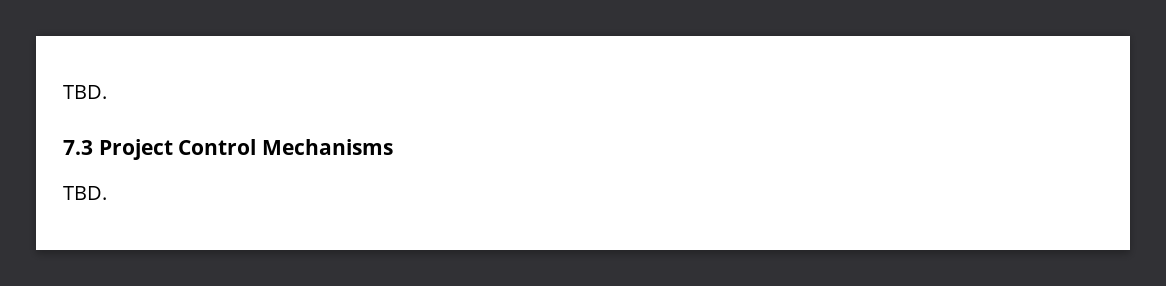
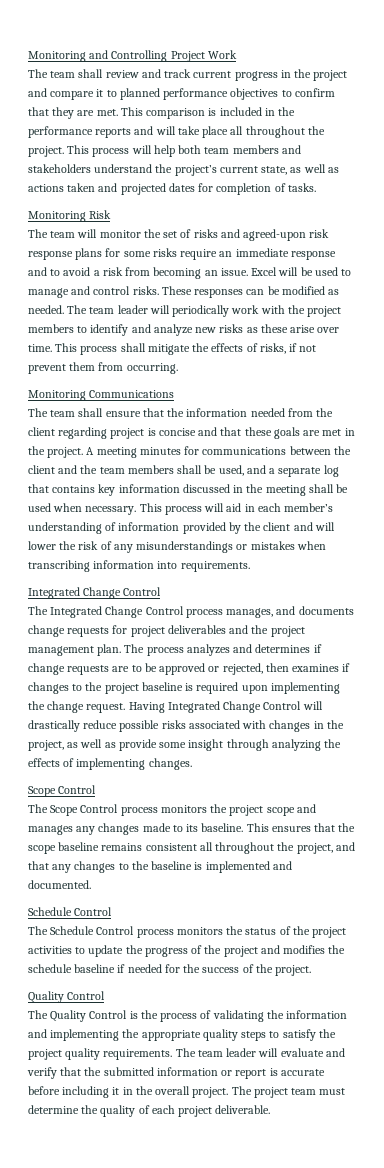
[63,85,107,99] [63,139,393,160] [63,186,107,200] TBD. // 7.3 Project Control Mechanisms // TBD. -> [28,50,237,62] [28,69,348,81] [28,88,335,100] [28,107,296,119] [28,126,325,138] [28,145,301,157] [28,164,339,176] [28,183,316,195] [28,210,112,222] [28,229,330,241] [28,248,336,260] [28,267,352,279] [28,286,340,298] [28,305,342,317] [28,324,340,336] [28,343,317,355] [28,362,178,374] [28,390,175,401] [28,408,334,417] [28,427,355,439] [28,446,351,458] [28,465,339,477] [28,484,349,496] [28,503,334,515] [28,522,335,534] [28,541,326,553] [28,560,250,572] [28,587,162,599] [28,606,354,618] [28,625,305,637] [28,644,322,656] [28,663,351,675] [28,682,340,694] [28,701,323,713] [28,720,344,732] [28,739,342,751] [28,758,192,770] [28,785,97,797] [28,804,316,816] [28,823,356,835] [28,842,355,854] [28,861,292,873] [28,880,91,889] [28,907,113,916] [28,926,347,938] [28,945,346,957] [28,964,312,976] [28,991,106,1003] [28,1010,348,1022] [28,1029,336,1041] [28,1048,345,1060] [27,1067,325,1079] [28,1086,346,1098] [28,1105,271,1117] Monitoring and Controlling Project Work // The team shall review and track current progress in the project and compare it to planned performance objectives to confirm that they are met. This comparison is included in the performance reports and will take place all throughout the project. This process will help both team members and stakeholders understand the project’s current state, as well as actions taken and projected dates for completion of tasks. // Monitoring Risk // The team will monitor the set of risks and agreed-upon risk response plans for some risks require an immediate response and to avoid a risk from becoming an issue. Excel will be used to manage and control risks. These responses can be modified as needed. The team leader will periodically work with the project members to identify and analyze new risks as these arise over time. This process shall mitigate the effects of risks, if not prevent them from occurring. // Monitoring Communications // The team shall ensure that the information needed from the client regarding project is concise and that these goals are met in the project. A meeting minutes for communications between the client and the team members shall be used, and a separate log that contains key information discussed in the meeting shall be used when necessary. This process will aid in each member’s understanding of information provided by the client and will lower the risk of any misunderstandings or mistakes when transcribing information into requirements. // Integrated Change Control // The Integrated Change Control process manages, and documents change requests for project deliverables and the project management plan. The process analyzes and determines if change requests are to be approved or rejected, then examines if changes to the project baseline is required upon implementing the change request. Having Integrated Change Control will drastically reduce possible risks associated with changes in the project, as well as provide some insight through analyzing the effects of implementing changes. // Scope Control // The Scope Control process monitors the project scope and manages any changes made to its baseline. This ensures that the scope baseline remains consistent all throughout the project, and that any changes to the baseline is implemented and documented. // Schedule Control // The Schedule Control process monitors the status of the project activities to update the progress of the project and modifies the schedule baseline if needed for the success of the project. // Quality Control // The Quality Control is the process of validating the information and implementing the appropriate quality steps to satisfy the project quality requirements. The team leader will evaluate and verify that the submitted information or report is accurate before including it in the overall project. The project team must determine the quality of each project deliverable.

